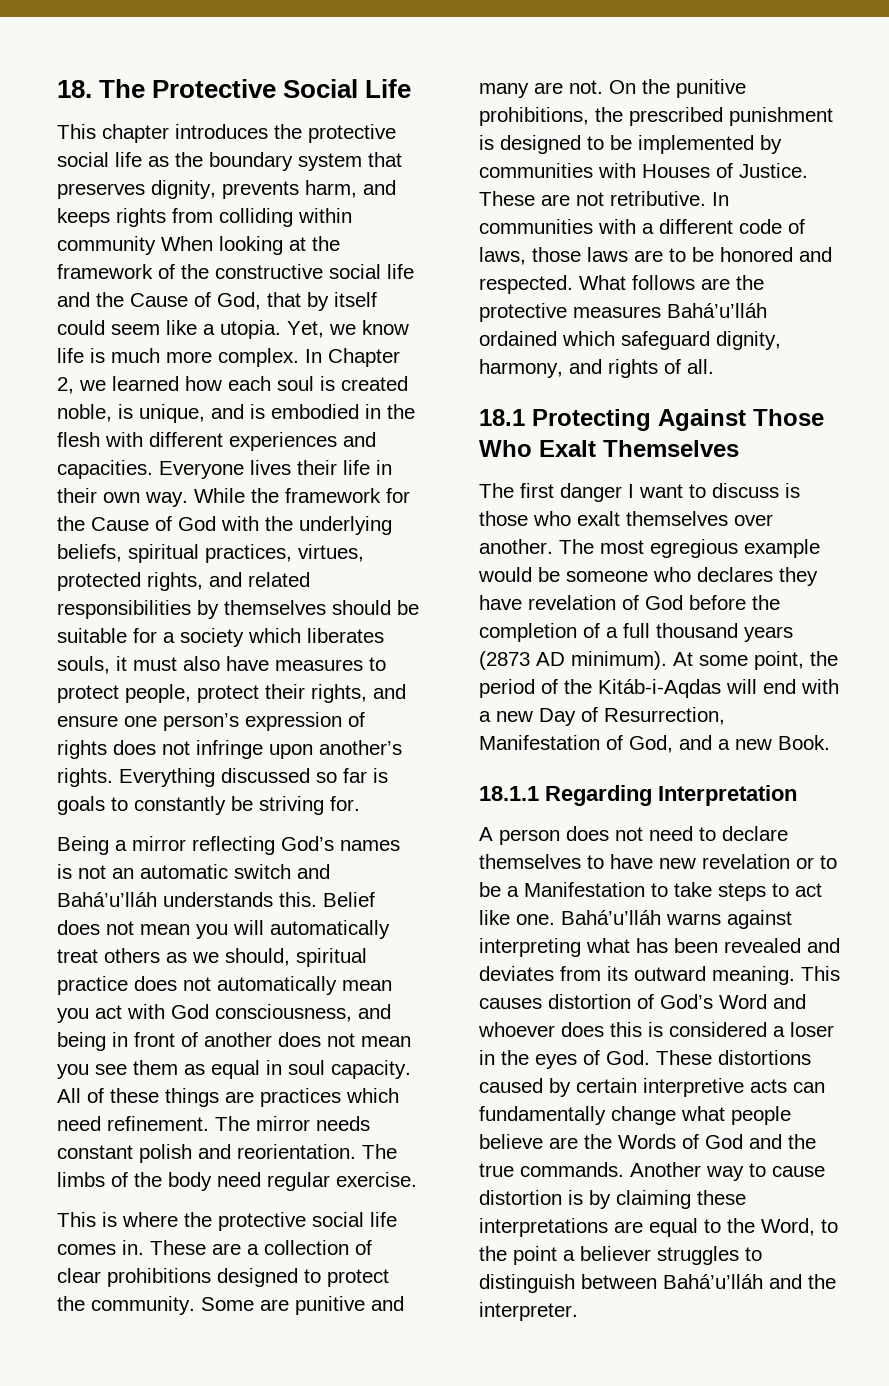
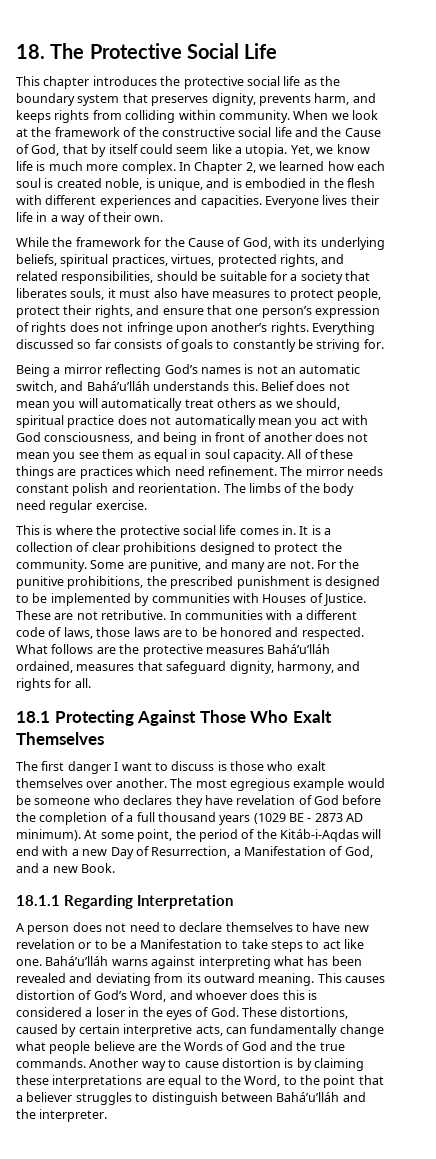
[57,236,283,255] community When looking -> [218,110,378,123] community. When we look
[57,488,188,507] their own way. -> [50,212,164,225] a way of their own. //
[178,516,293,531] God with the -> [242,237,318,249] God, with its
[57,600,326,619] responsibilities by themselves -> [61,271,154,284] responsibilities,
[248,628,301,643] which -> [345,271,370,281] that
(118, 721) none -> [206,305,232,315] that
[373,768,388,783] is -> [114,339,179,349] consists of
[234,864,291,879] switch -> [16,381,57,393] switch,
[150,1240,241,1255] These are -> [299,525,321,535] It is
[295,1296,365,1315] punitive -> [150,559,202,572] punitive,
[609,80,636,94] On -> [317,560,336,569] For
[479,331,615,346] ordained which -> [16,661,163,673] ordained, measures that
[664,359,681,374] of -> [54,678,72,688] for
[479,651,530,670] (2873 -> [253,813,343,824] (1029 BE - 2873
(725, 716) none -> [233,849,241,856] a
[479,966,554,981] deviates -> [95,973,151,986] deviating
[719,994,767,1009] Word -> [130,990,167,1002] Word,
[718,1050,811,1065] distortions -> [280,1007,349,1019] distortions,
[750,1079,787,1093] acts -> [195,1025,223,1036] acts,
(557, 1255) none -> [358,1075,384,1085] that

